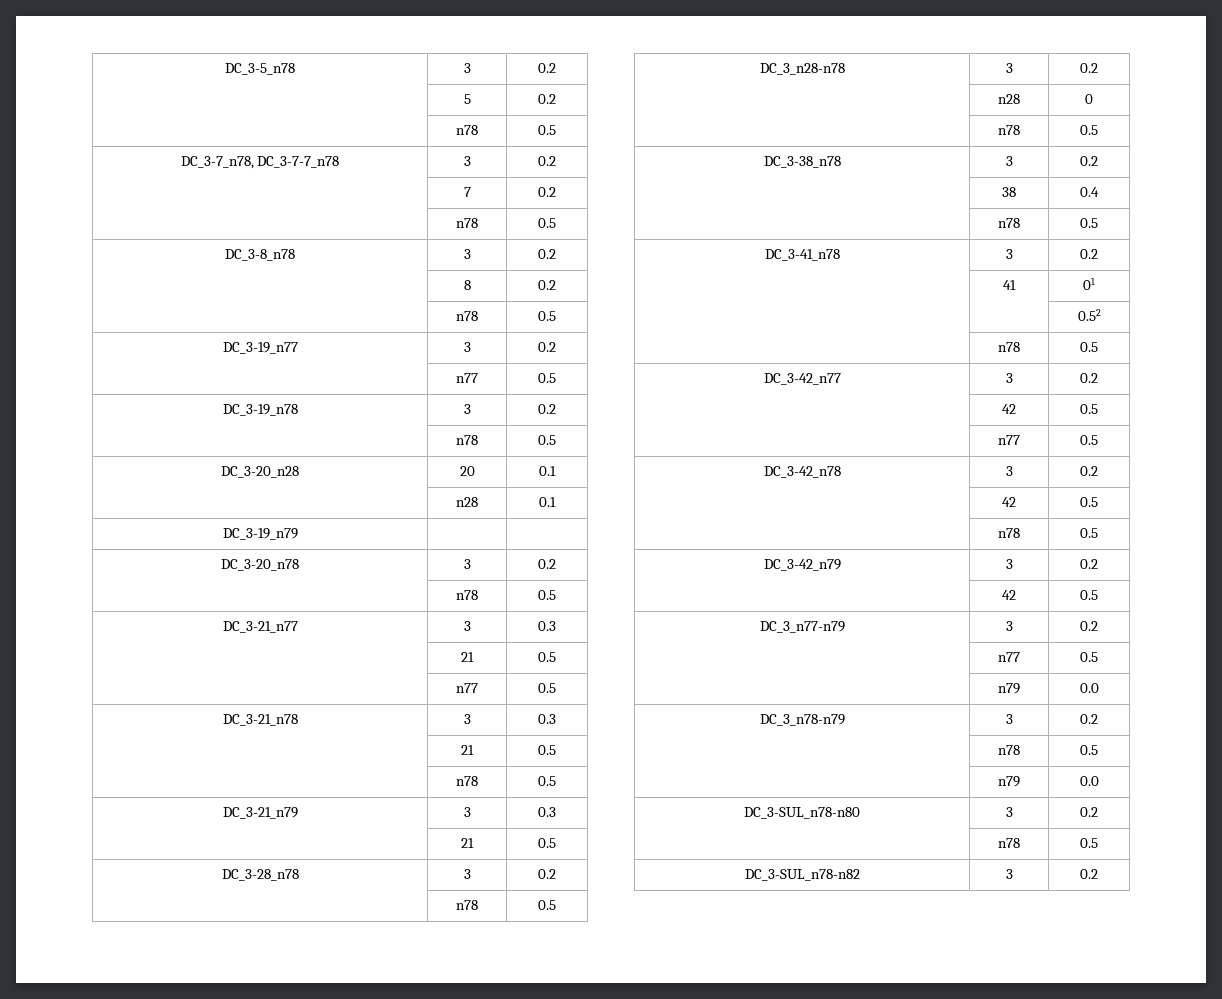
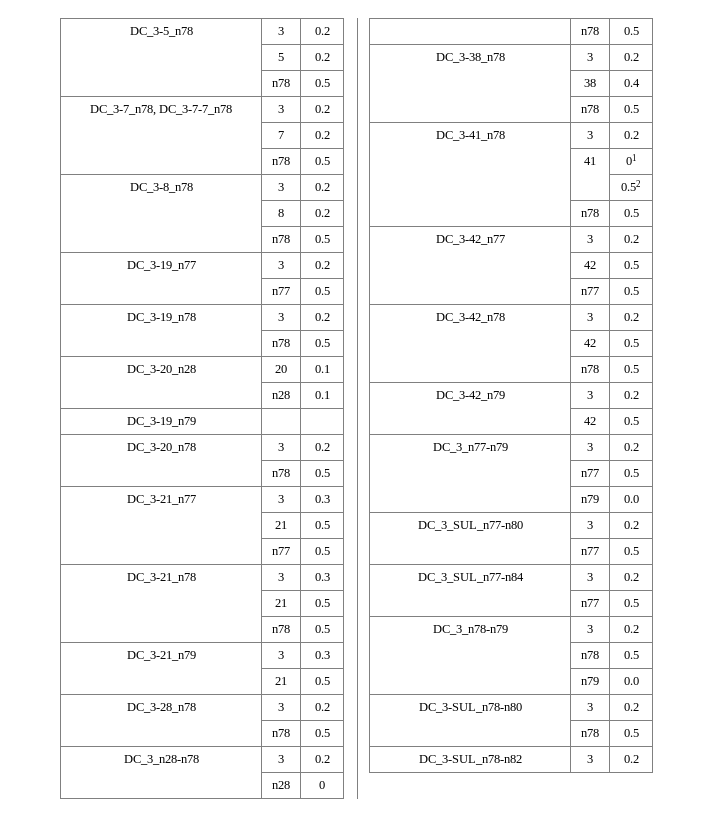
(1099, 688) none -> [417,521,523,531] [587,521,593,529] [623,521,639,529] [581,547,599,555] [623,547,639,555] [417,573,524,583] [587,573,593,581] [623,573,639,581] [581,599,599,607] [623,599,639,607] // DC_3_SUL_n77-n80 | 3 | 0.2 // | n77 | 0.5 // DC_3_SUL_n77-n84 | 3 | 0.2 // | n77 | 0.5

